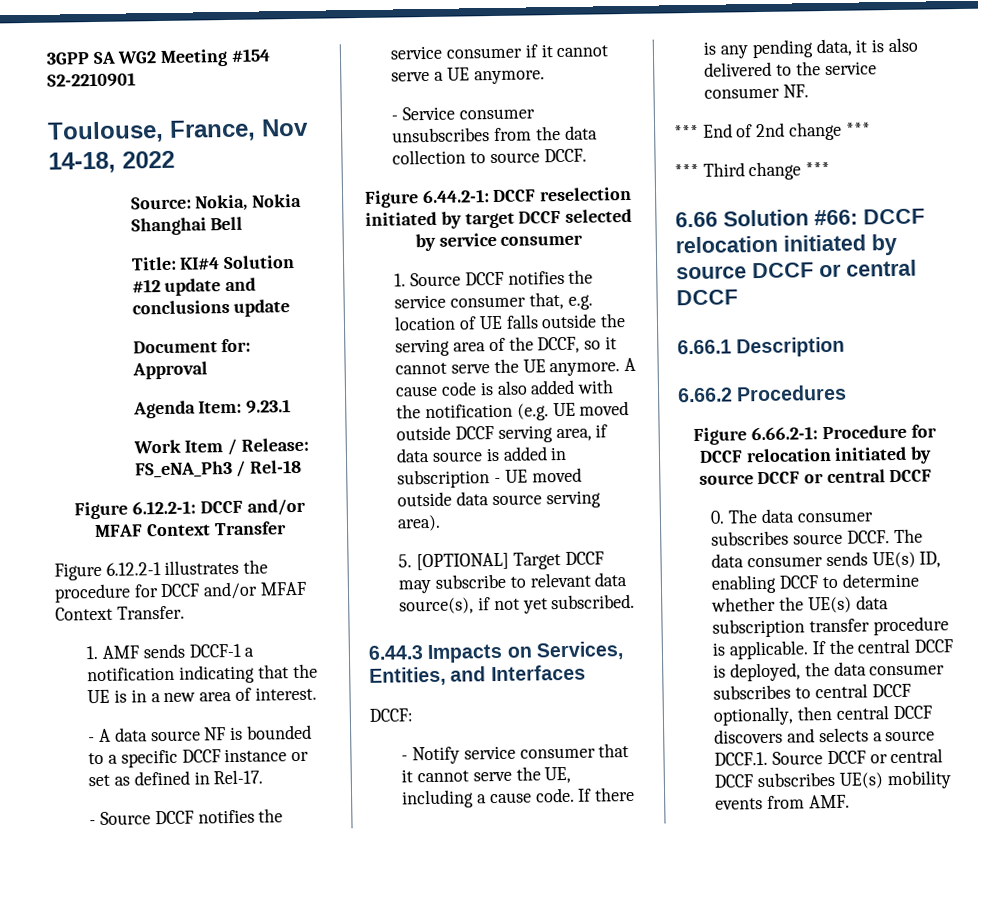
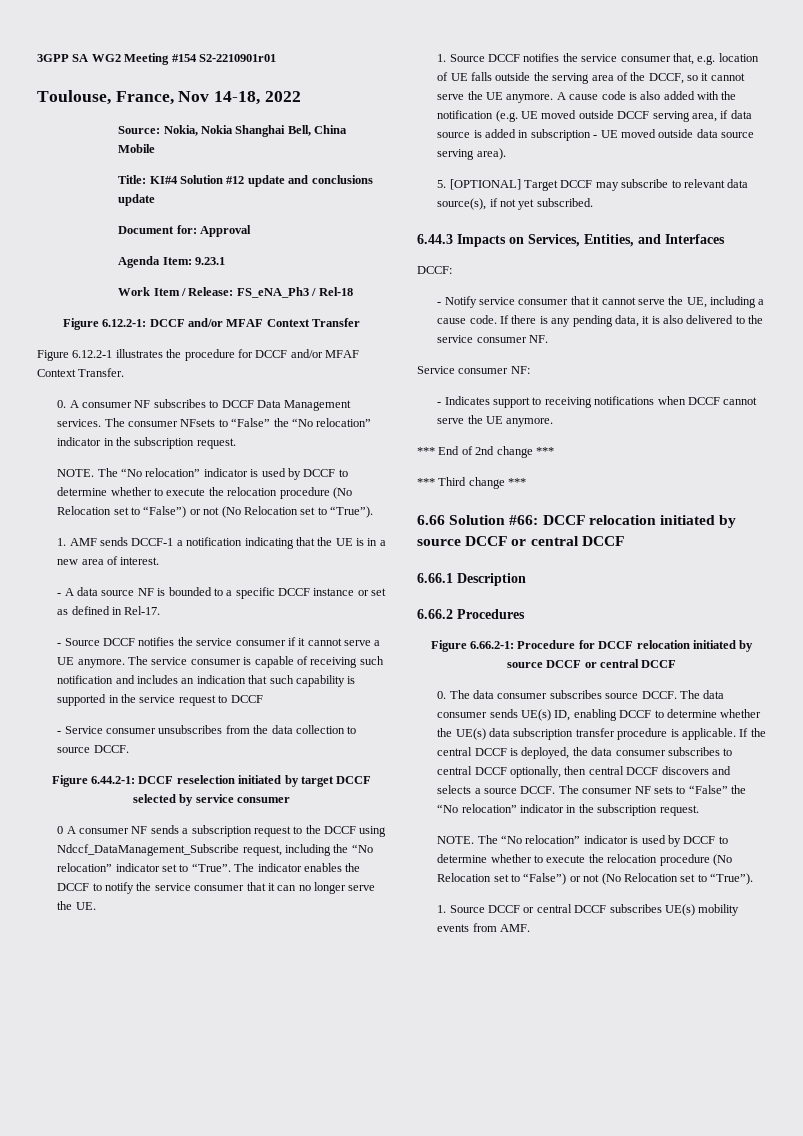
[47,72,136,88] S2-2210901 -> [198,54,276,62] S2-2210901r01
[210,216,244,231] Bell -> [287,125,348,136] [118,144,156,153] Bell, China Mobile
(185, 612) none -> [57,399,352,411] [57,418,372,427] [57,437,236,449] [57,468,348,480] [57,487,352,499] [57,506,374,518] // 0. A consumer NF subscribes to DCCF Data Management services. The consumer NFsets to “False” the “No relocation” indicator in the subscription request. // NOTE. The “No relocation” indicator is used by DCCF to determine whether to execute the relocation procedure (No Relocation set to “False”) or not (No Relocation set to “True”).
(545, 77) none -> [128,656,384,668] [57,675,356,687] [57,694,263,706] The service consumer is capable of receiving such notification and includes an indication that such capability is supported in the service request to DCCF
(584, 240) none -> [57,825,387,837] [57,844,373,856] [57,863,361,872] [57,882,376,894] [57,901,96,910] // 0 A consumer NF sends a subscription request to the DCCF using Ndccf_DataManagement_Subscribe request, including the “No relocation” indicator set to “True”. The indicator enables the DCCF to notify the service consumer that it can no longer serve the UE.
(810, 91) none -> [417,366,530,374] [437,396,758,408] [437,415,554,427] // Service consumer NF: // - Indicates support to receiving notifications when DCCF cannot serve the UE anymore.
[714,751,769,766] DCCF.1. -> [520,785,747,794] [437,804,699,816] [437,835,728,847] [437,854,732,866] [437,873,754,885] [437,905,447,913] DCCF. The consumer NF sets to “False” the “No relocation” indicator in the subscription request. // NOTE. The “No relocation” indicator is used by DCCF to determine whether to execute the relocation procedure (No Relocation set to “False”) or not (No Relocation set to “True”). // 1.

